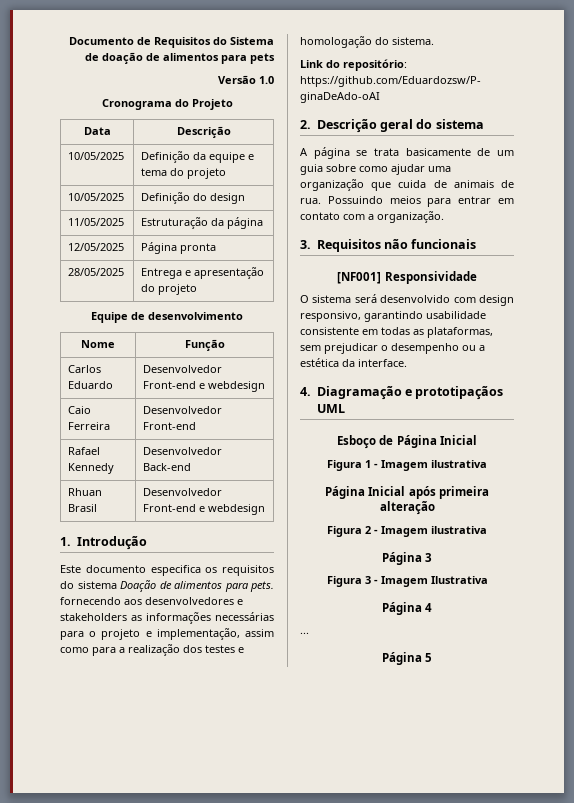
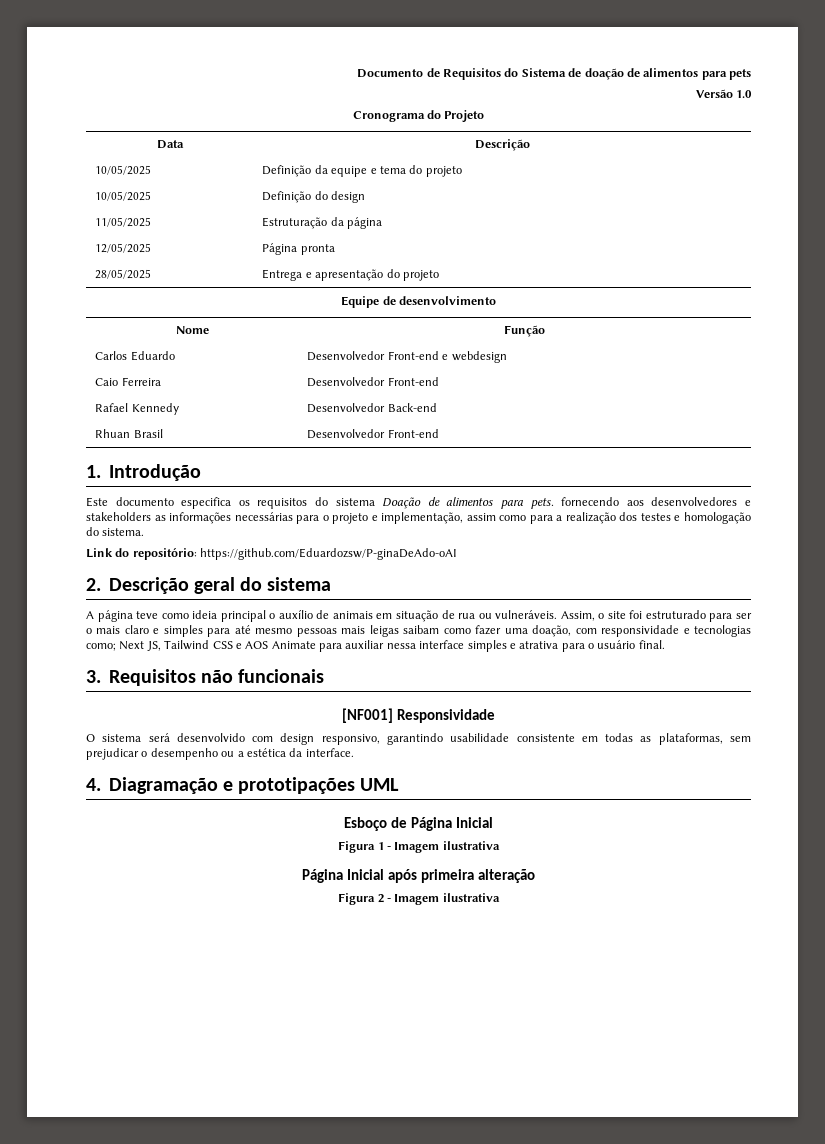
[199,504,266,515] e webdesign -> (439, 433) none
[356,148,514,156] [300,164,451,175] [300,179,514,191] [300,196,514,207] [300,211,444,223] se trata basicamente de um guia sobre como ajudar uma organização que cuida de animais de rua. Possuindo meios para entrar em contato com a organização. -> [136,610,752,622] [86,625,751,637] [86,640,665,652] teve como ideia principal o auxílio de animais em situação de rua ou vulneráveis. Assim, o site foi estruturado para ser o mais claro e simples para até mesmo pessoas mais leigas saibam como fazer uma doação, com responsividade e tecnologias como; Next JS, Tailwind CSS e AOS Animate para auxiliar nessa interface simples e atrativa para o usuário final.
[415,386,504,400] prototipaçãos -> [238,777,356,794] prototipações
[381,552,433,565] [326,576,488,587] [381,602,433,615] [300,632,309,634] [381,652,433,665] // Página 3 // Figura 3 - Imagem Ilustrativa // Página 4 // ... // Página 5 -> (500, 897) none

